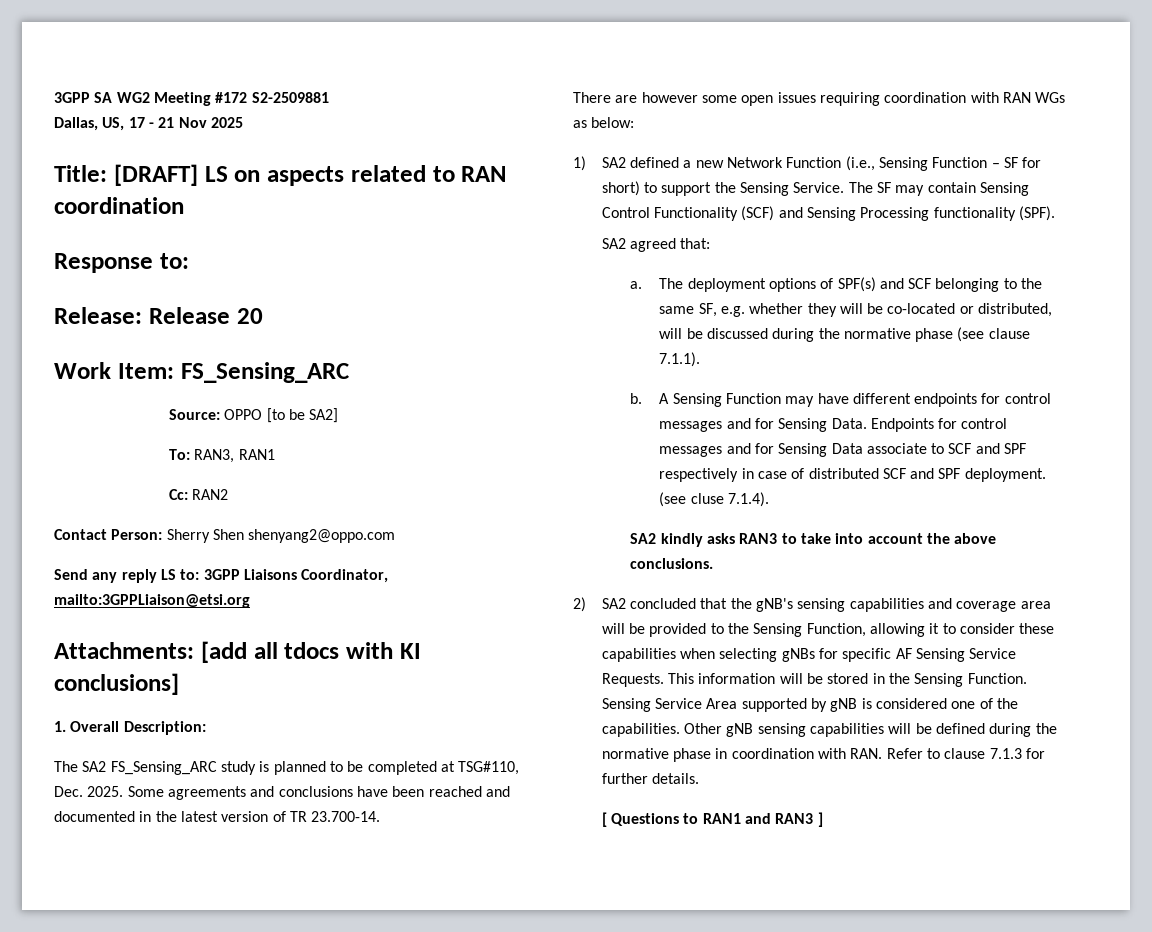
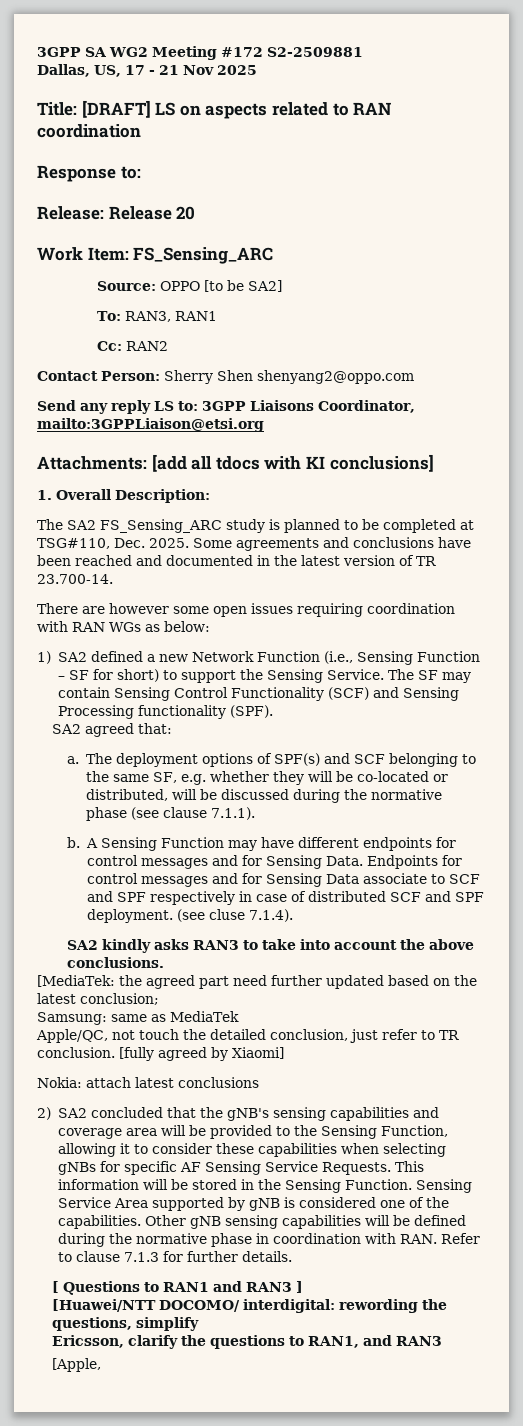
(714, 563) none -> [37,975,477,989] [37,993,159,1005] [37,1011,239,1025] [36,1029,459,1043] [37,1047,284,1061] [37,1077,259,1088] // [MediaTek: the agreed part need further updated based on the latest conclusion; // Samsung: same as MediaTek // Apple/QC, not touch the detailed conclusion, just refer to TR conclusion. [fully agreed by Xiaomi] // Nokia: attach latest conclusions
(823, 819) none -> [51,1299,447,1313] [51,1317,199,1331] [51,1335,442,1349] [51,1358,101,1372] // [Huawei/NTT DOCOMO/ interdigital: rewording the questions, simplify // Ericsson, clarify the questions to RAN1, and RAN3 // [Apple,

